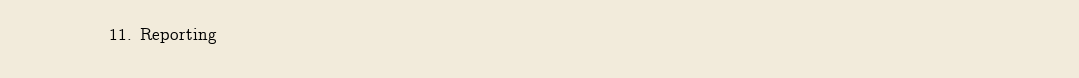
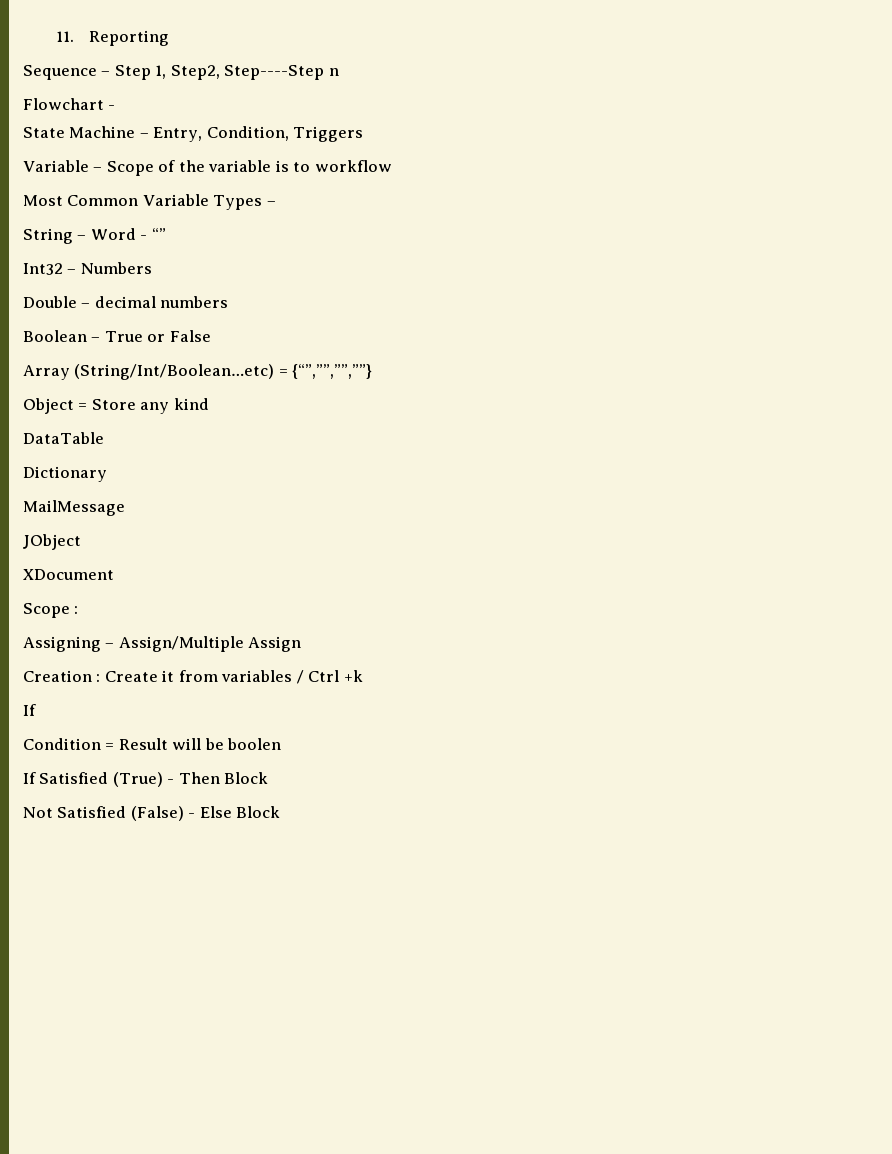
(217, 36) none -> [23,65,339,80] [23,98,116,110] [23,126,364,142] [23,160,392,176] [23,194,276,210] [23,228,166,244] [23,262,152,275] [23,296,229,308] [23,330,211,342] [23,364,373,380] [23,398,209,414] [23,432,104,444] [23,466,107,482] [23,500,125,516] [23,534,81,550] [23,569,114,580] [23,603,79,618] [23,636,302,652] [23,670,363,684] [23,704,36,716] [23,738,282,750] [23,772,269,787] [23,806,281,821] // Sequence – Step 1, Step2, Step----Step n // Flowchart - // State Machine – Entry, Condition, Triggers // Variable – Scope of the variable is to workflow // Most Common Variable Types – // String – Word - “” // Int32 – Numbers // Double – decimal numbers // Boolean – True or False // Array (String/Int/Boolean…etc) = {“”,””,””,””} // Object = Store any kind // DataTable // Dictionary // MailMessage // JObject // XDocument // Scope : // Assigning – Assign/Multiple Assign // Creation : Create it from variables / Ctrl +k // If // Condition = Result will be boolen // If Satisfied (True) - Then Block // Not Satisfied (False) - Else Block

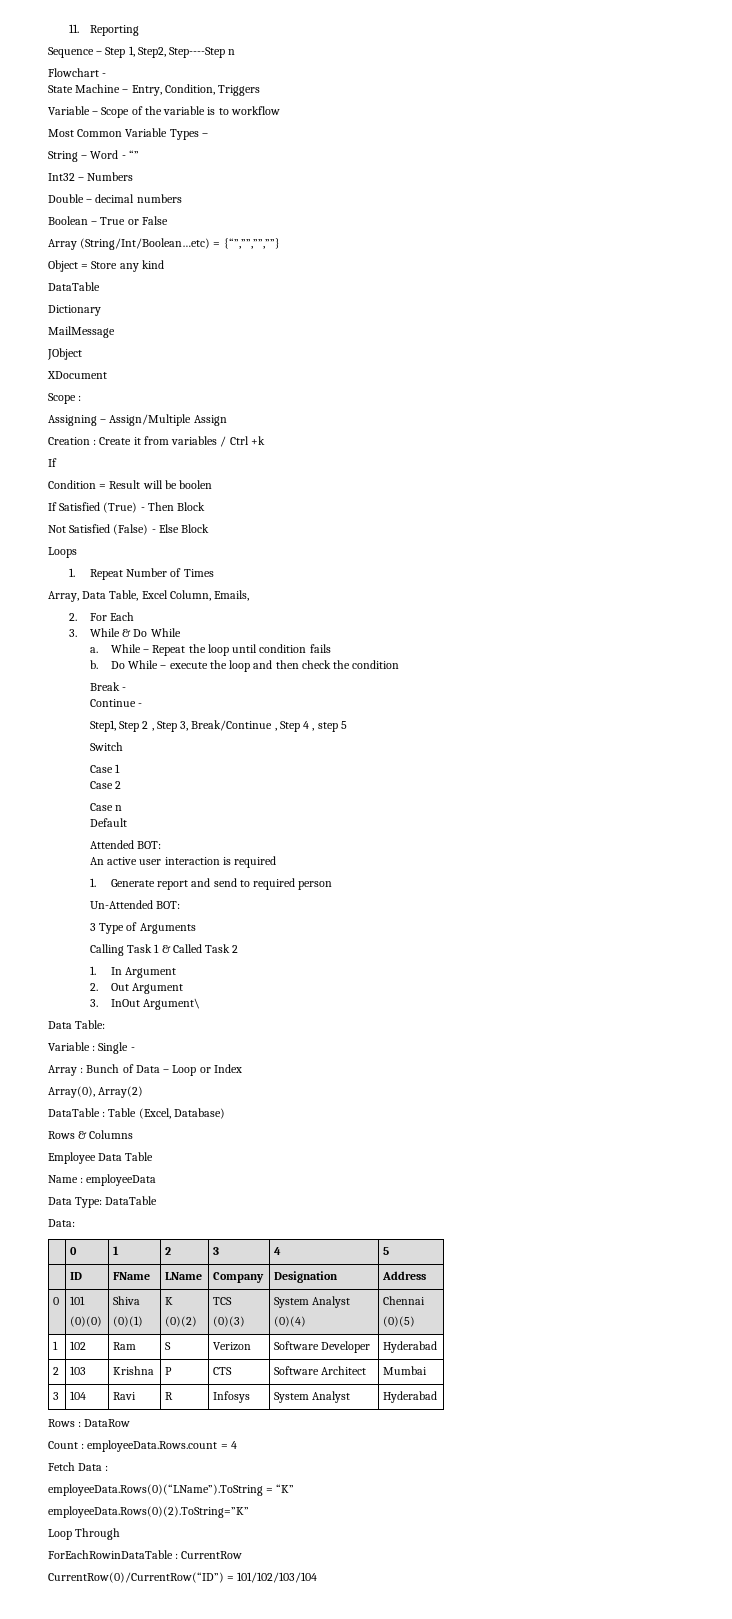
(281, 812) none -> [48,547,77,558] [69,568,214,580] [48,590,250,602] [69,612,135,621] [69,628,181,637] [90,644,331,656] [90,660,400,672] [90,682,127,691] [90,699,143,707] [90,720,347,732] [90,742,124,751] [90,764,121,773] [90,781,122,789] [90,803,123,811] [90,818,128,827] [90,840,162,849] [90,856,277,868] [90,878,333,890] [90,900,181,909] [90,922,196,934] [90,944,239,956] [90,966,177,978] [90,983,184,994] [90,998,201,1010] [48,1020,106,1029] [48,1042,135,1054] [48,1064,242,1076] [48,1086,144,1098] [48,1108,225,1119] [48,1130,134,1139] [48,1152,154,1164] [48,1174,157,1186] [48,1196,158,1208] [48,1219,75,1227] [70,1247,78,1255] [113,1246,120,1255] [165,1247,172,1255] [213,1247,220,1255] [274,1247,282,1255] [383,1247,390,1255] [70,1272,83,1280] [113,1272,151,1280] [165,1272,203,1280] [213,1272,265,1283] [274,1271,339,1283] [382,1271,427,1280] [53,1297,60,1305] [70,1296,86,1305] [70,1316,103,1327] [113,1296,141,1305] [113,1316,144,1327] [165,1297,174,1305] [165,1316,198,1327] [213,1297,233,1305] [213,1316,246,1327] [274,1296,351,1308] [274,1316,307,1327] [383,1296,426,1305] [383,1316,416,1327] [53,1341,59,1350] [70,1341,87,1350] [113,1342,137,1350] [165,1342,172,1350] [213,1342,252,1351] [274,1341,371,1353] [383,1341,438,1353] [53,1367,60,1375] [70,1366,87,1375] [113,1366,155,1375] [165,1367,173,1375] [213,1367,233,1375] [274,1366,367,1375] [383,1366,428,1375] [53,1392,60,1400] [70,1391,87,1400] [113,1392,137,1400] [165,1392,174,1400] [213,1391,251,1403] [274,1391,351,1403] [383,1391,438,1403] [48,1419,131,1427] [48,1440,237,1452] [48,1462,109,1471] [48,1484,295,1496] [48,1506,249,1518] [48,1528,121,1540] [48,1550,243,1559] [48,1572,318,1583] // Loops // 1. Repeat Number of Times // Array, Data Table, Excel Column, Emails, // 2. For Each // 3. While & Do While // a. While – Repeat the loop until condition fails // b. Do While – execute the loop and then check the condition // Break - // Continue - // Step1, Step 2 , Step 3, Break/Continue , Step 4 , step 5 // Switch // Case 1 // Case 2 // Case n // Default // Attended BOT: // An active user interaction is required // 1. Generate report and send to required person // Un-Attended BOT: // 3 Type of Arguments // Calling Task 1 & Called Task 2 // 1. In Argument // 2. Out Argument // 3. InOut Argument\ // Data Table: // Variable : Single - // Array : Bunch of Data – Loop or Index // Array(0), Array(2) // DataTable : Table (Excel, Database) // Rows & Columns // Employee Data Table // Name : employeeData // Data Type: DataTable // Data: // | 0 | 1 | 2 | 3 | 4 | 5 // | ID | FName | LName | Company | Designation | Address // 0 | 101 // (0)(0) | Shiva // (0)(1) | K // (0)(2) | TCS // (0)(3) | System Analyst // (0)(4) | Chennai // (0)(5) // 1 | 102 | Ram | S | Verizon | Software Developer | Hyderabad // 2 | 103 | Krishna | P | CTS | Software Architect | Mumbai // 3 | 104 | Ravi | R | Infosys | System Analyst | Hyderabad // Rows : DataRow // Count : employeeData.Rows.count = 4 // Fetch Data : // employeeData.Rows(0)(“LName”).ToString = “K” // employeeData.Rows(0)(2).ToString=”K” // Loop Through // ForEachRowinDataTable : CurrentRow // CurrentRow(0)/CurrentRow(“ID”) = 101/102/103/104

